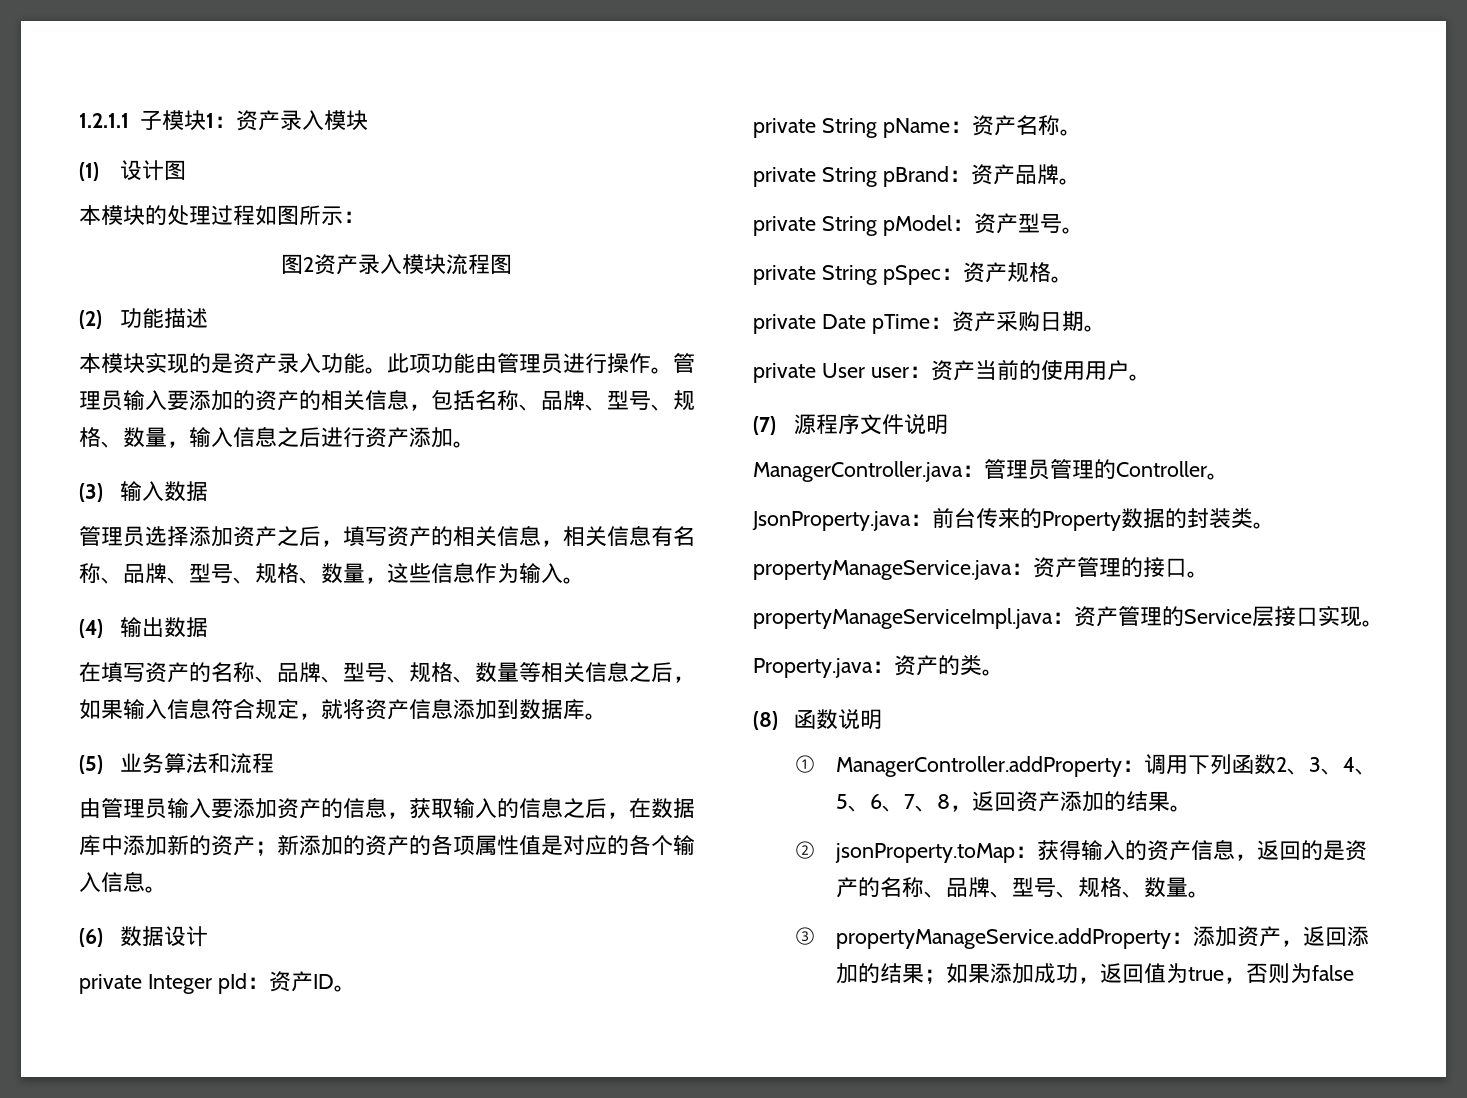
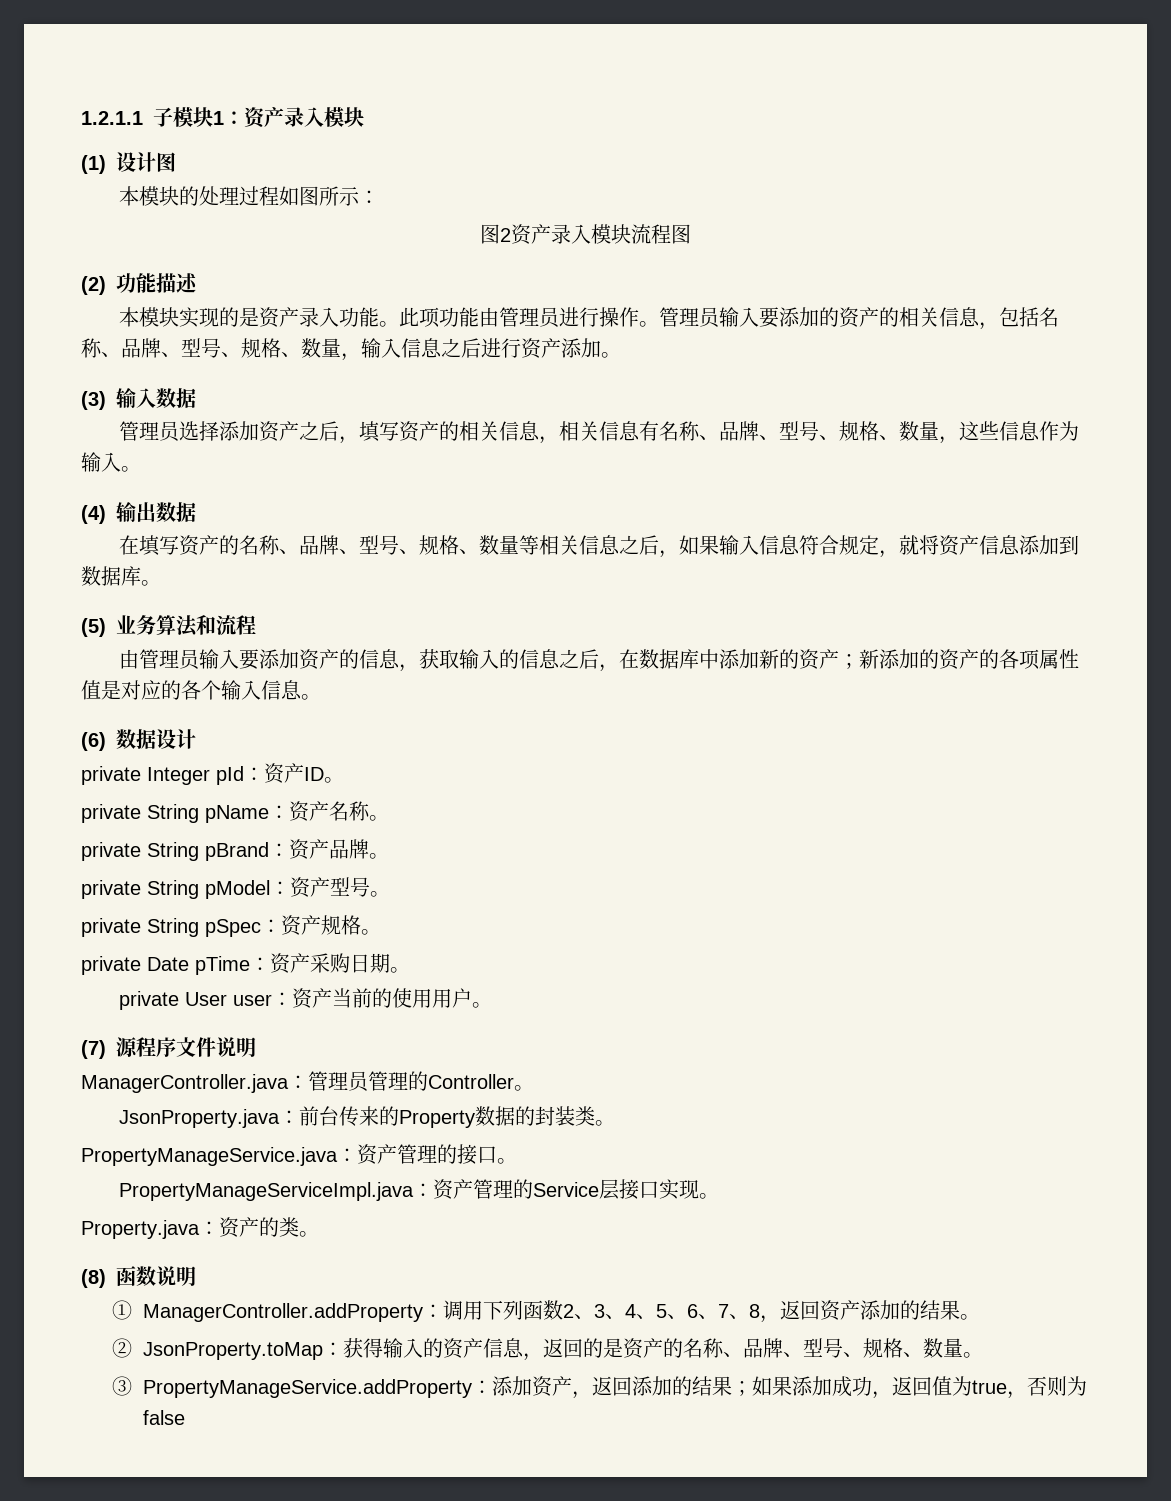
[753,560,1012,580] propertyManageService.java -> [81,1147,338,1166] PropertyManageService.java
[753,608,1053,629] propertyManageServiceImpl.java -> [118,1182,414,1201] PropertyManageServiceImpl.java
[834,843,1015,863] jsonProperty.toMap -> [143,1342,324,1360] JsonProperty.toMap
[835,928,1171,949] propertyManageService.addProperty -> [143,1379,473,1398] PropertyManageService.addProperty

